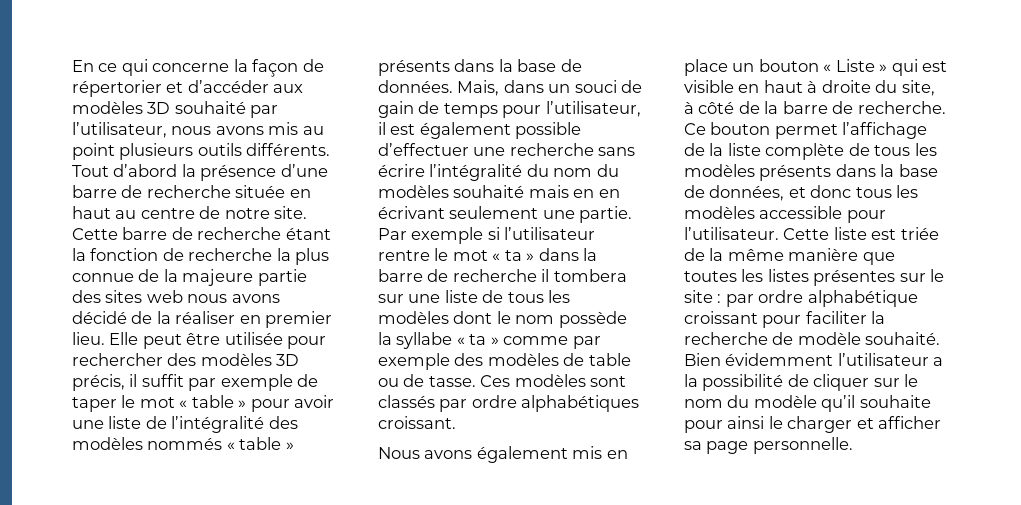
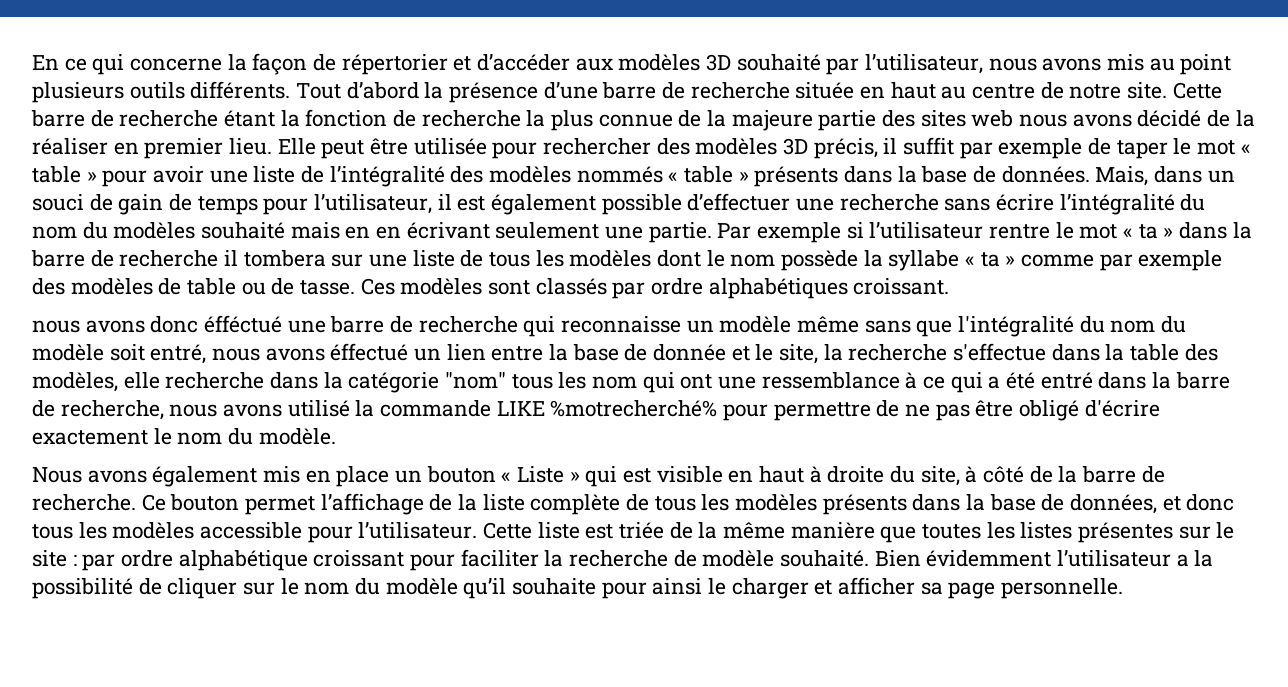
(456, 422) none -> [32,315,1187,337] [32,343,1218,364] [32,372,1230,393] [32,400,1160,421] [32,428,336,445] // nous avons donc éfféctué une barre de recherche qui reconnaisse un modèle même sans que l'intégralité du nom du modèle soit entré, nous avons éffectué un lien entre la base de donnée et le site, la recherche s'effectue dans la table des modèles, elle recherche dans la catégorie "nom" tous les nom qui ont une ressemblance à ce qui a été entré dans la barre de recherche, nous avons utilisé la commande LIKE %motrecherché% pour permettre de ne pas être obligé d'écrire exactement le nom du modèle.

